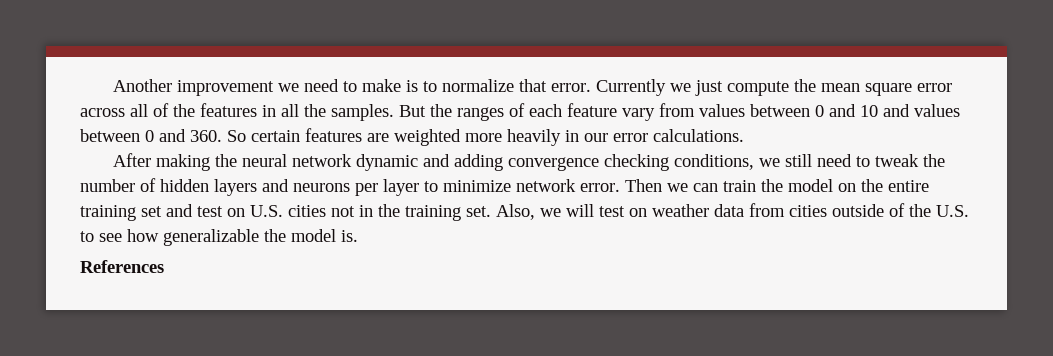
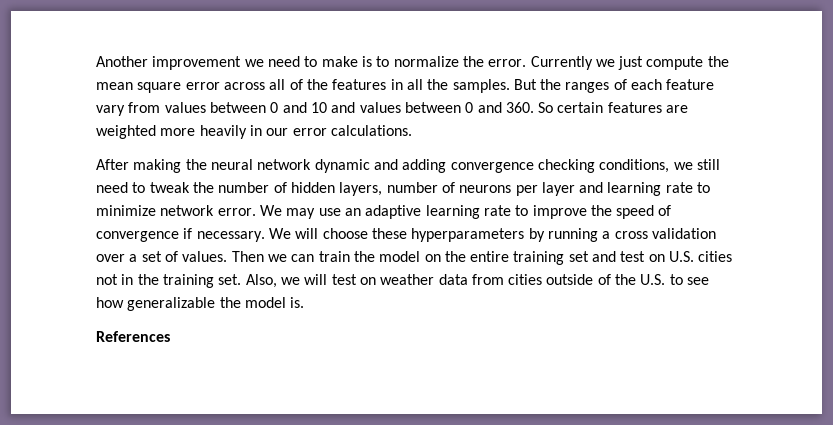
[519,79,548,92] that -> [462,56,484,67] the
[214,179,620,196] layers and neurons per layer to minimize network error. -> [339,182,711,196] [96,205,672,219] [96,228,716,242] [96,251,228,262] layers, number of neurons per layer and learning rate to minimize network error. We may use an adaptive learning rate to improve the speed of convergence if necessary. We will choose these hyperparameters by running a cross validation over a set of values.

